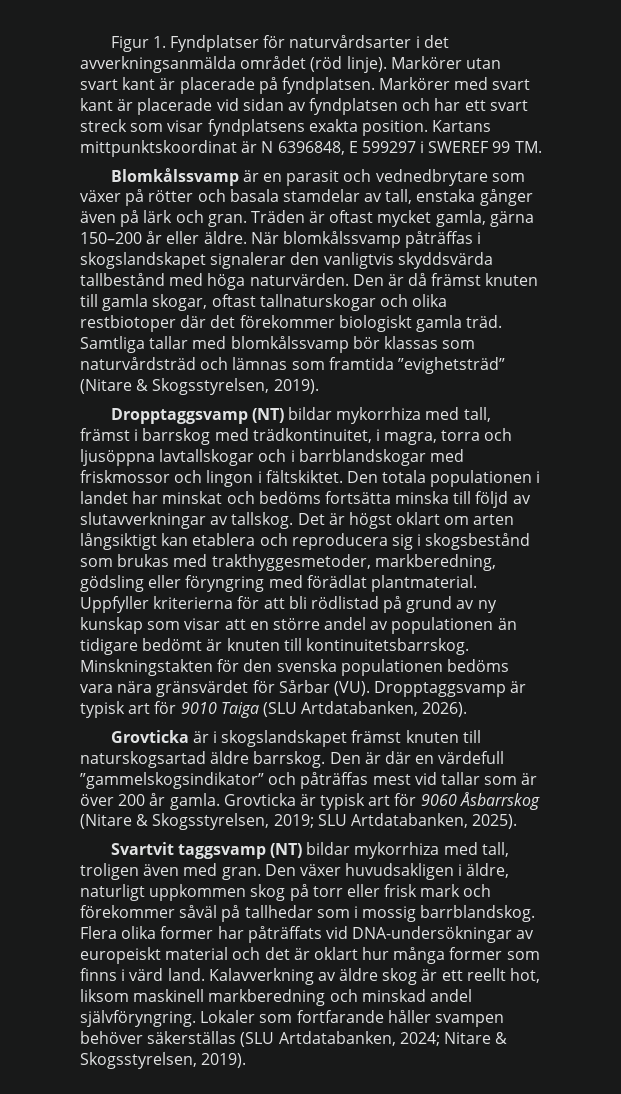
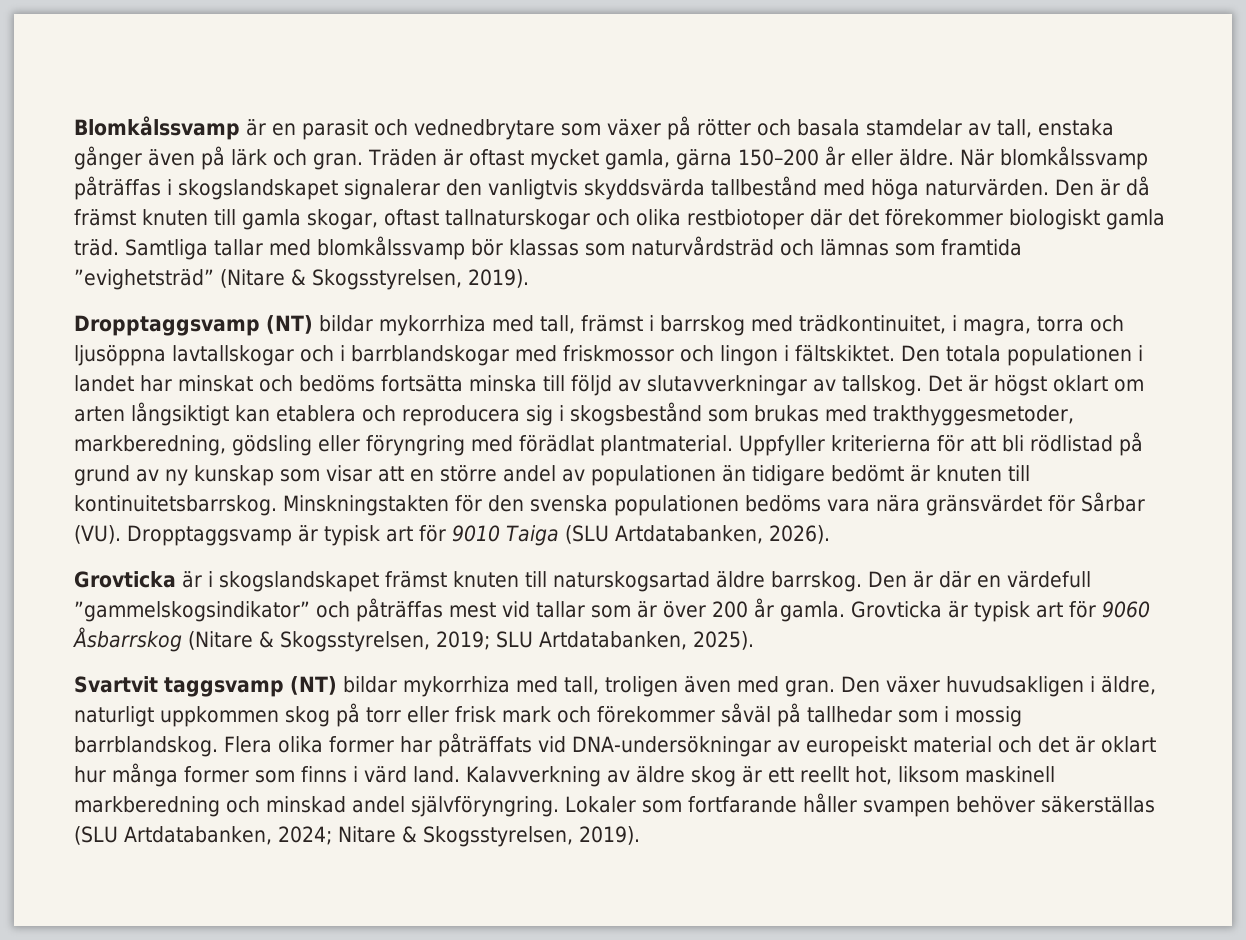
[110,35,449,52] [80,56,501,73] [80,77,531,94] [80,98,528,115] [80,119,492,136] [80,140,542,157] Figur 1. Fyndplatser för naturvårdsarter i det avverkningsanmälda området (röd linje). Markörer utan svart kant är placerade på fyndplatsen. Markörer med svart kant är placerade vid sidan av fyndplatsen och har ett svart streck som visar fyndplatsens exakta position. Kartans mittpunktskoordinat är N 6396848, E 599297 i SWEREF 99 TM. // -> (74, 128) none

